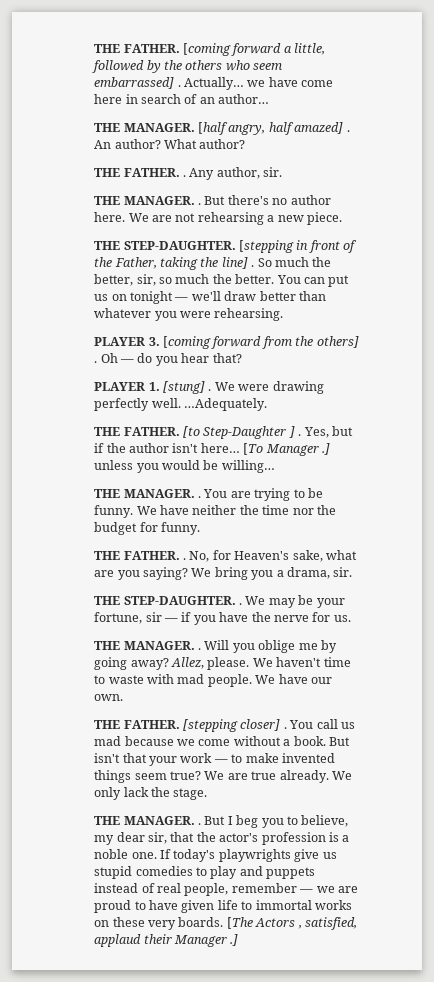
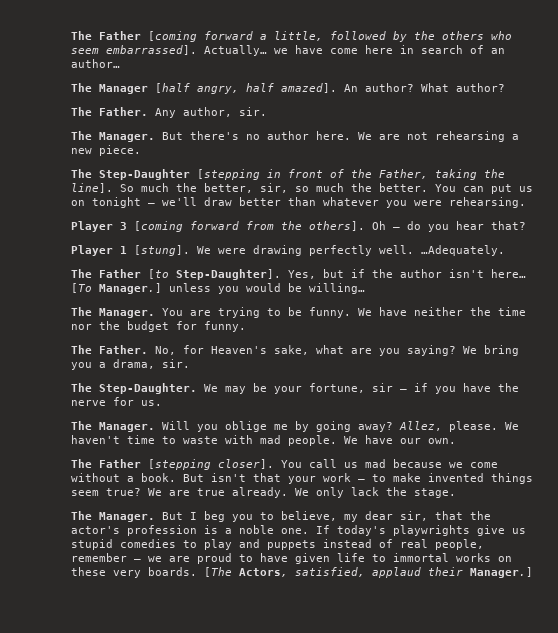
[94,44,180,53] THE FATHER. -> [71,31,142,40] The Father
[94,77,181,89] embarrassed] . -> [106,45,198,55] embarrassed].
[94,123,195,132] THE MANAGER. -> [71,83,149,94] The Manager
[294,122,350,134] amazed] . -> [281,83,338,93] amazed].
[94,168,187,177] THE FATHER. . -> [71,107,149,116] The Father.
[94,196,202,205] THE MANAGER. . -> [71,131,156,142] The Manager.
[94,241,236,250] THE STEP-DAUGHTER. -> [71,169,191,180] The Step-Daughter
[221,257,255,269] line] . -> [71,183,114,193] line].
[94,337,160,346] PLAYER 3. -> [71,221,128,232] Player 3
[316,336,359,348] [94,361,98,363] others] . -> [309,221,366,231] others].
[94,381,212,394] PLAYER 1. [stung] . -> [71,245,191,256] Player 1 [stung].
[94,426,302,439] THE FATHER. [to Step-Daughter ] . -> [71,269,282,280] The Father [to Step-Daughter].
[265,443,330,456] Manager .] -> [99,283,163,294] Manager.]
[94,489,202,498] THE MANAGER. . -> [71,307,156,318] The Manager.
[94,551,187,560] THE FATHER. . -> [71,345,149,354] The Father.
[94,596,243,605] THE STEP-DAUGHTER. . -> [71,383,198,394] The Step-Daughter.
[94,641,202,650] THE MANAGER. . -> [71,421,156,432] The Manager.
[94,719,287,732] THE FATHER. [stepping closer] . -> [71,459,275,470] The Father [stepping closer].
[94,816,202,825] THE MANAGER. . -> [71,511,156,522] The Manager.
[255,918,302,929] Actors , -> [239,568,289,577] Actors,
[174,934,239,947] Manager .] -> [470,567,534,578] Manager.]

